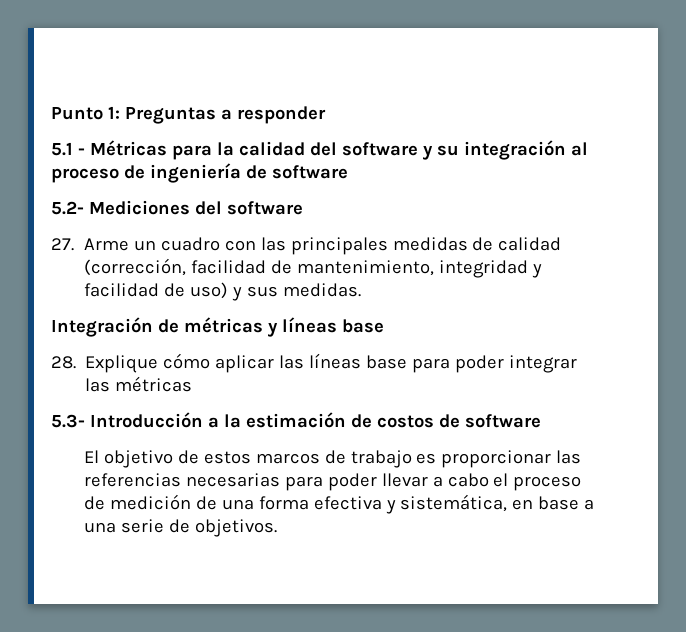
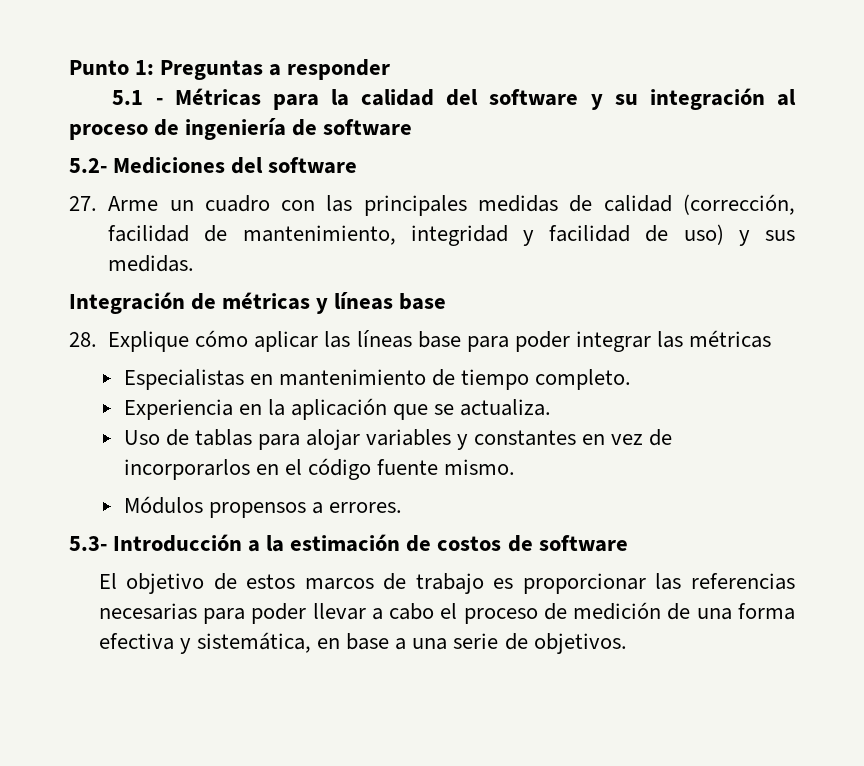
(193, 384) none -> [123,369,632,390] [123,398,552,420] [123,429,673,450] [123,458,516,480] [123,496,402,518] // Especialistas en mantenimiento de tiempo completo. // Experiencia en la aplicación que se actualiza. // Uso de tablas para alojar variables y constantes en vez de incorporarlos en el código fuente mismo. // Módulos propensos a errores.

